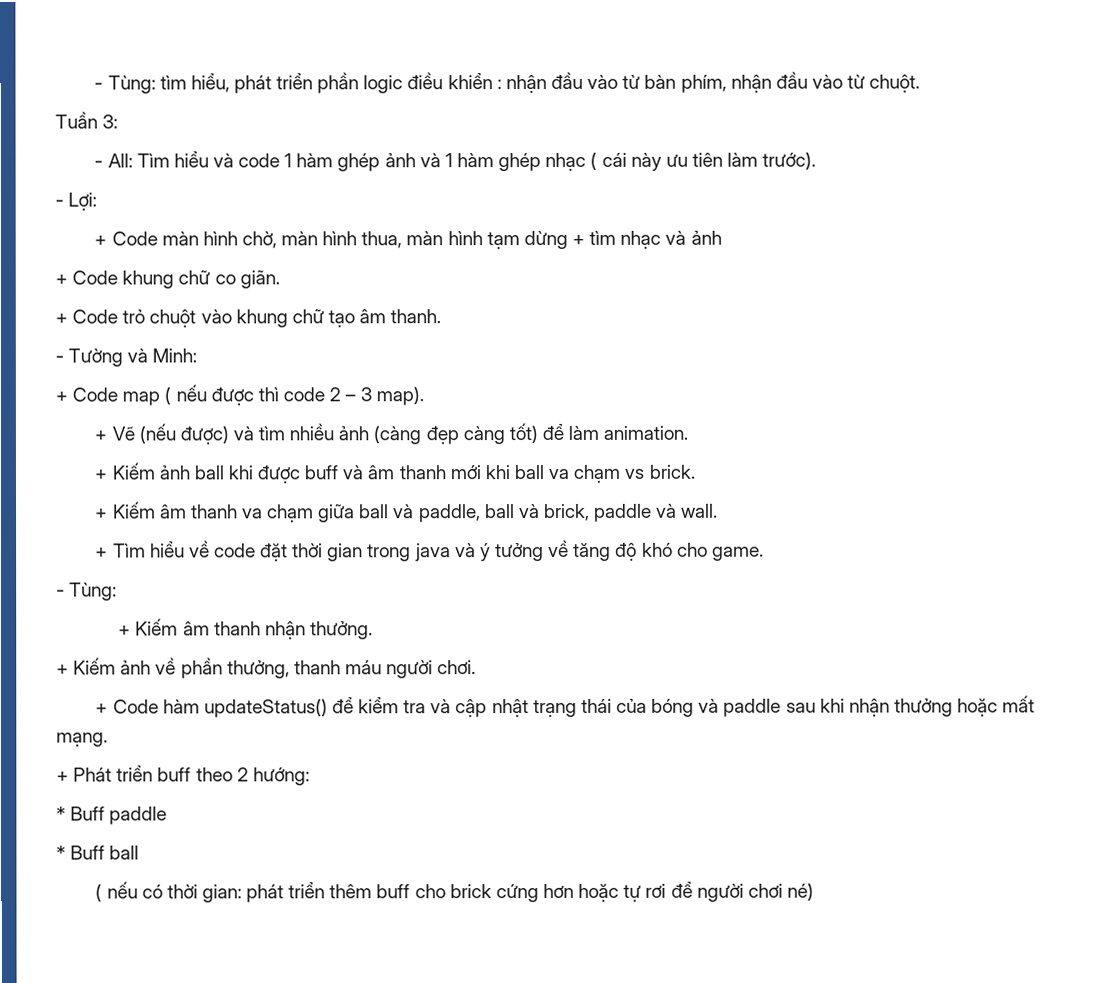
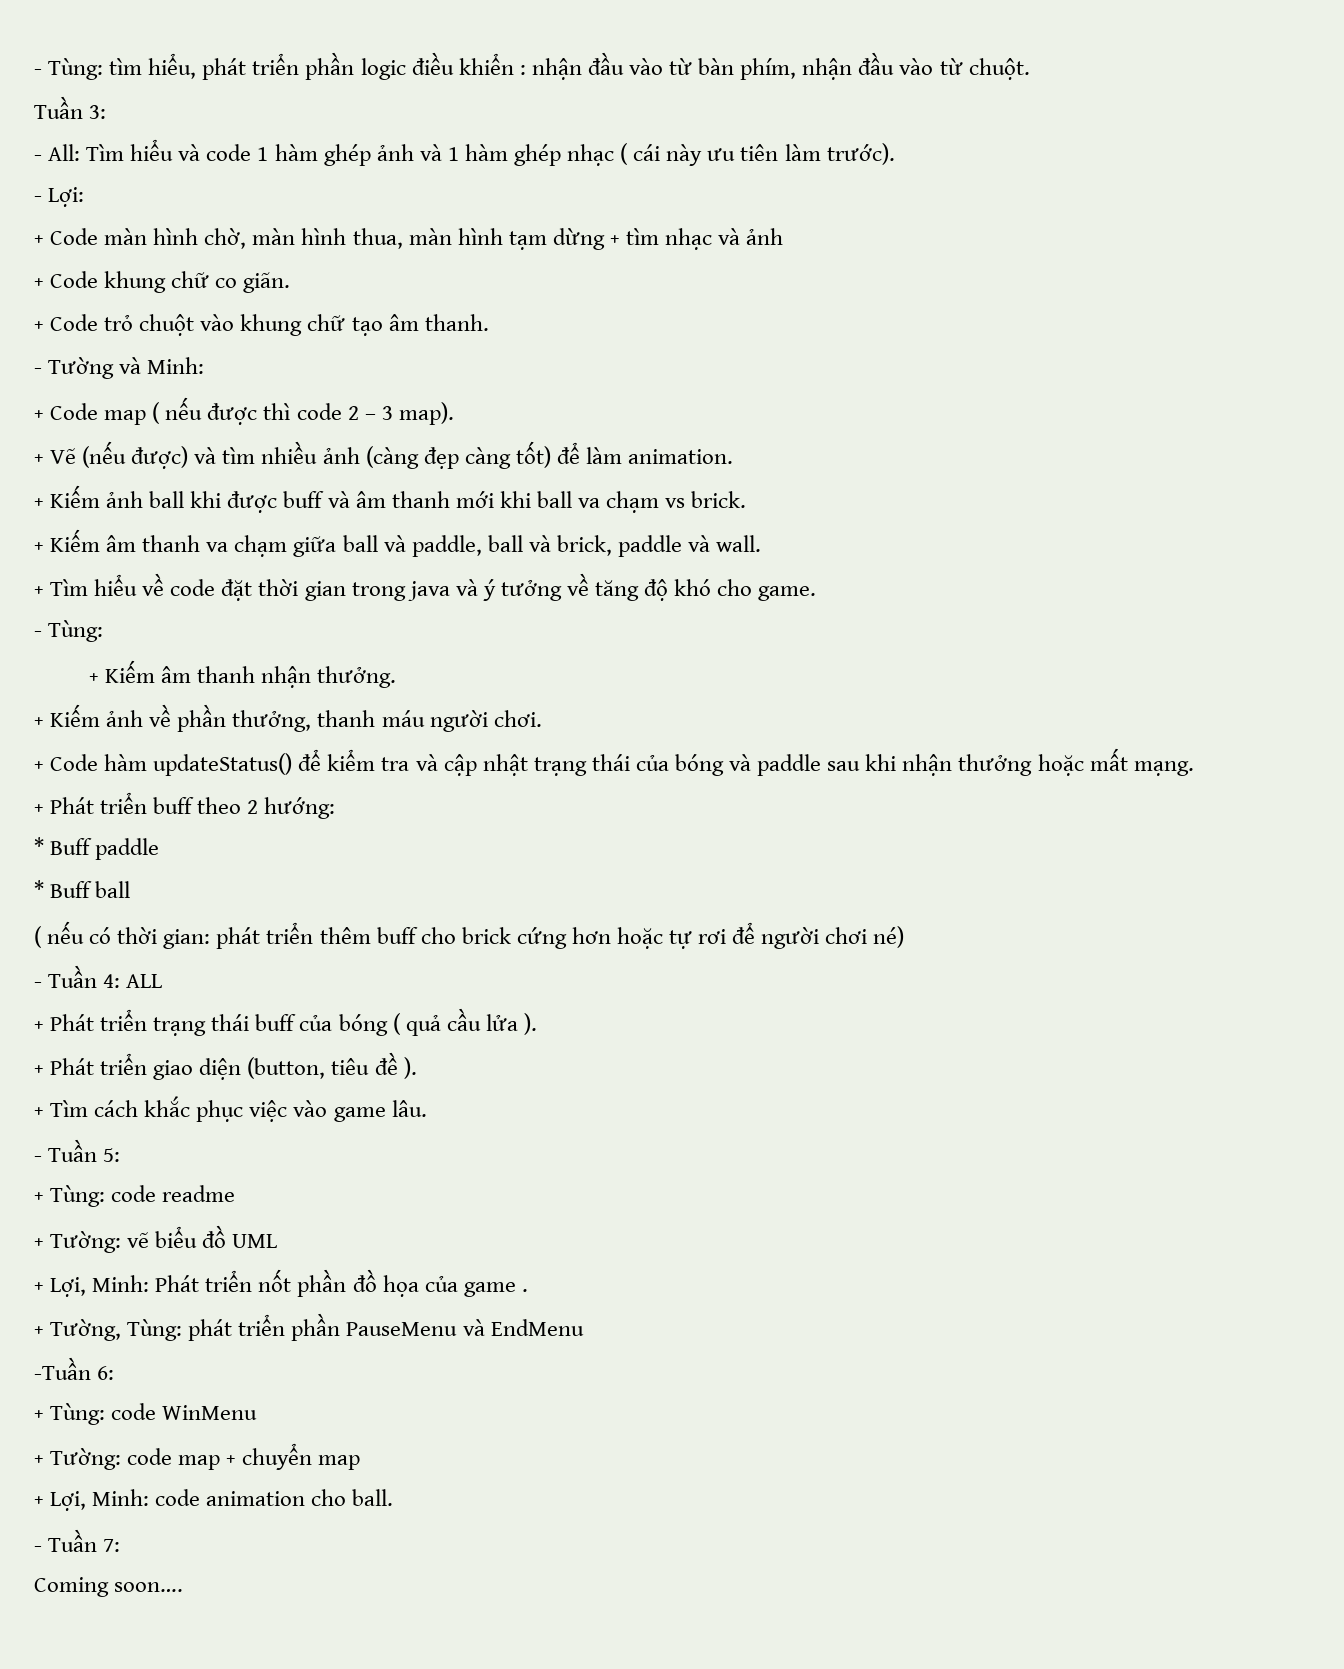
(814, 891) none -> [34,965,163,988] [34,1008,537,1036] [34,1052,417,1080] [34,1096,427,1122] [34,1139,121,1162] [34,1185,236,1207] [34,1225,278,1253] [34,1269,528,1297] [34,1313,584,1341] [34,1357,115,1380] [34,1403,258,1425] [34,1443,361,1470] [34,1489,394,1511] [34,1529,121,1552] [34,1577,184,1597] // - Tuần 4: ALL // + Phát triển trạng thái buff của bóng ( quả cầu lửa ). // + Phát triển giao diện (button, tiêu đề ). // + Tìm cách khắc phục việc vào game lâu. // - Tuần 5: // + Tùng: code readme // + Tường: vẽ biểu đồ UML // + Lợi, Minh: Phát triển nốt phần đồ họa của game . // + Tường, Tùng: phát triển phần PauseMenu và EndMenu // -Tuần 6: // + Tùng: code WinMenu // + Tường: code map + chuyển map // + Lợi, Minh: code animation cho ball. // - Tuần 7: // Coming soon….

